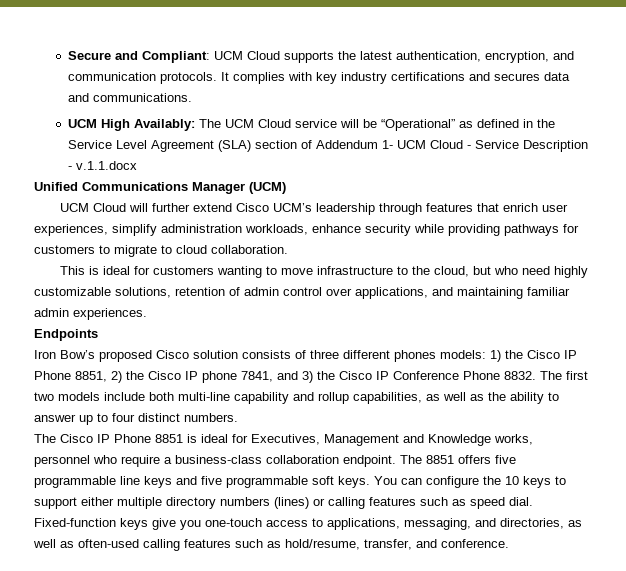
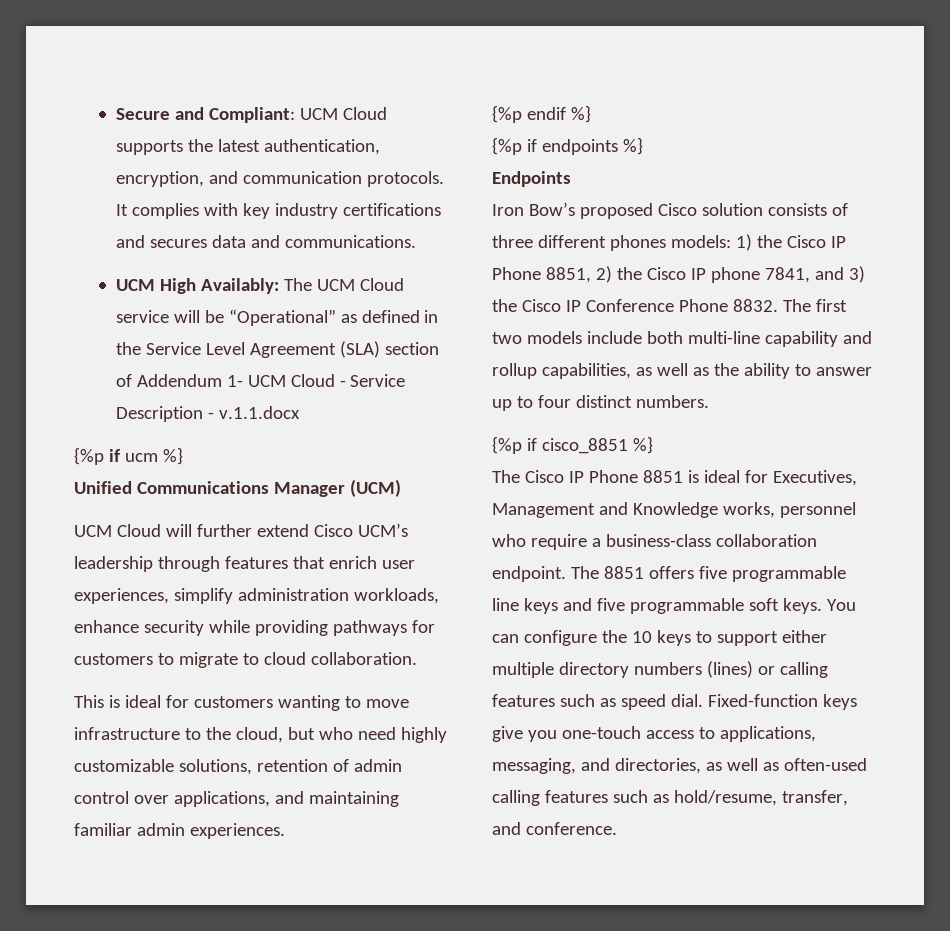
(138, 165) none -> [74,447,183,465] // {%p if ucm %}
(147, 314) none -> [492,105,591,123] [492,137,643,155] // {%p endif %} // {%p if endpoints %}
(238, 417) none -> [492,436,653,454] // {%p if cisco_8851 %}

